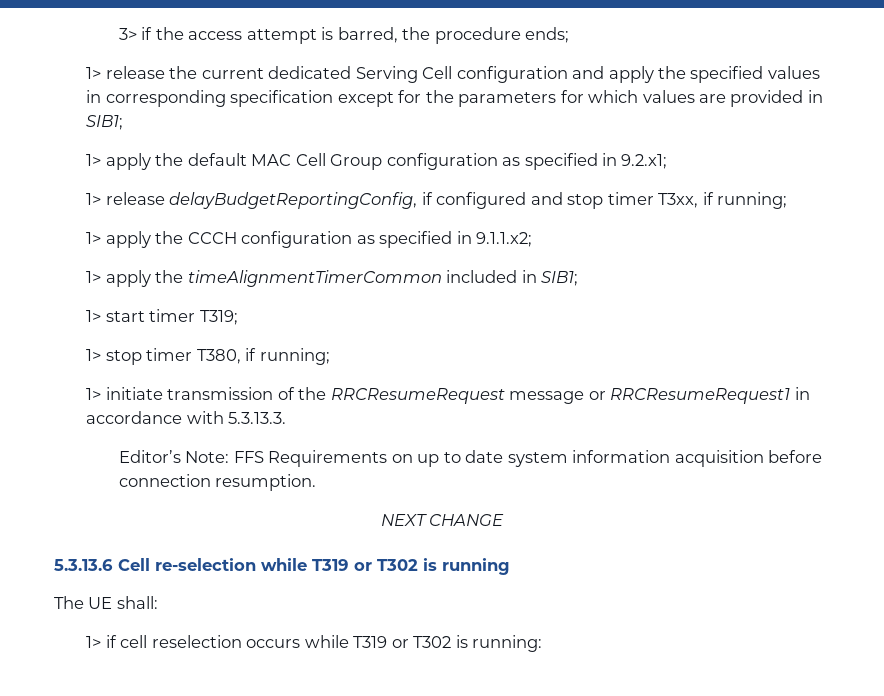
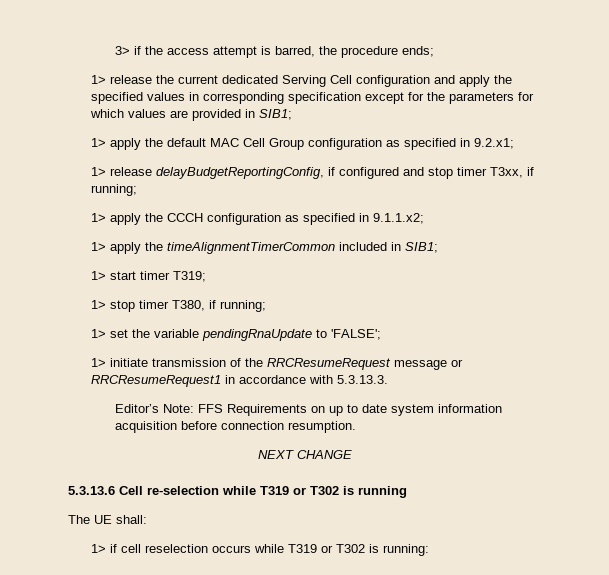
(330, 356) none -> [91,329,382,341] // 1> set the variable pendingRnaUpdate to 'FALSE';

